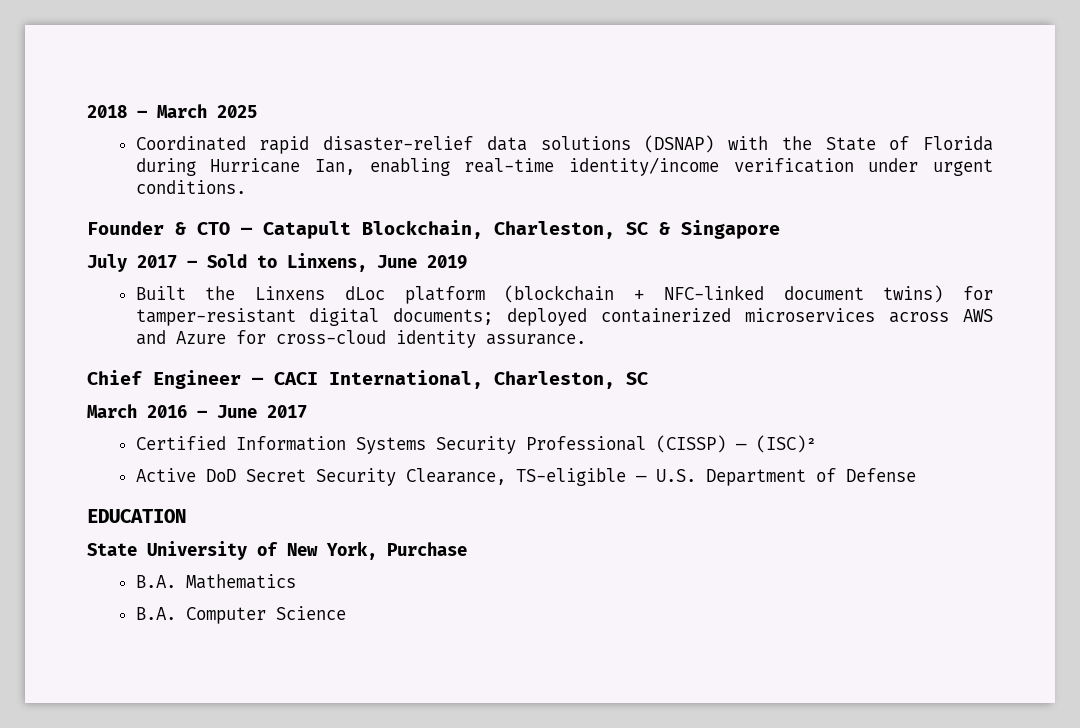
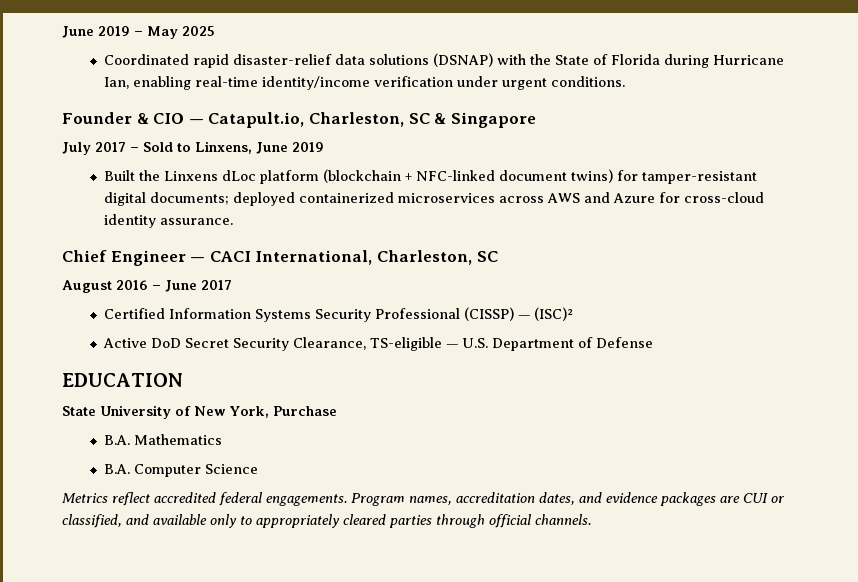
[87,104,207,118] 2018 – March -> [62,26,178,39] June 2019 – May
[197,220,483,239] CTO — Catapult Blockchain, -> [153,112,305,128] CIO — Catapult.io,
[87,404,137,418] March -> [62,280,112,293] August
(346, 613) none -> [62,492,785,506] [62,514,591,528] // Metrics reflect accredited federal engagements. Program names, accreditation dates, and evidence packages are CUI or classified, and available only to appropriately cleared parties through official channels.

